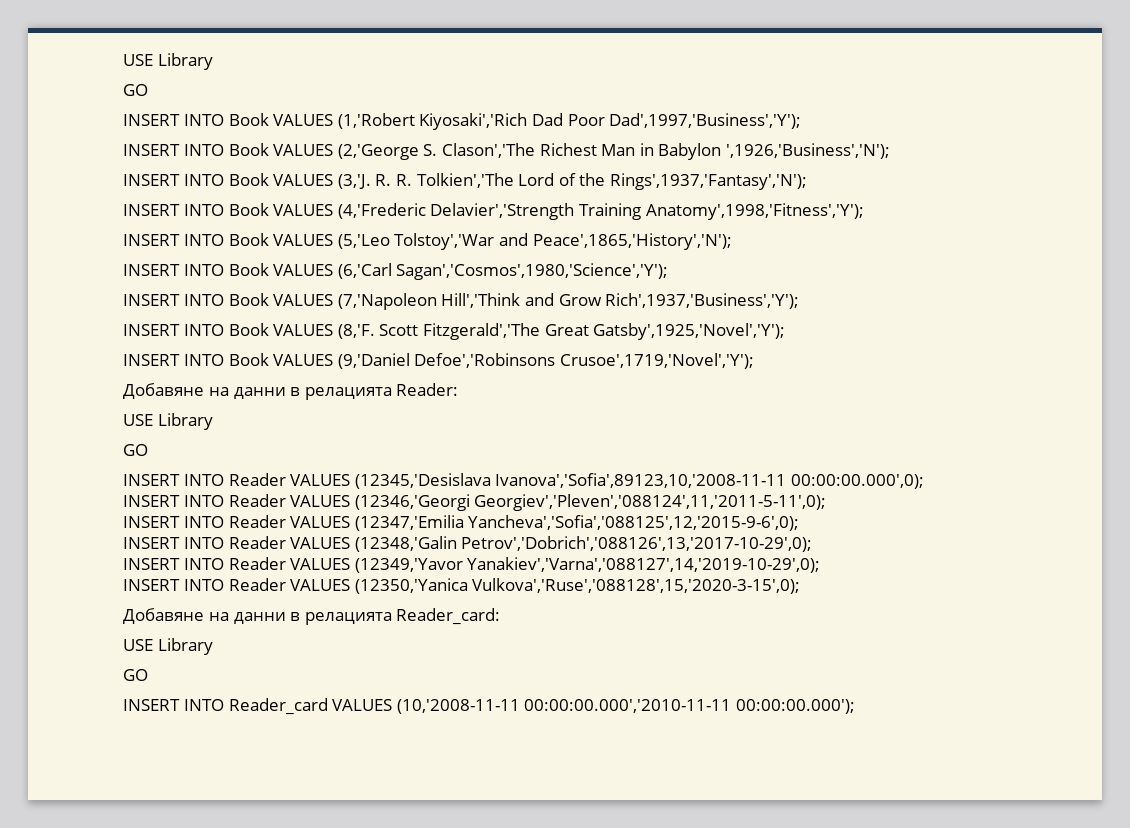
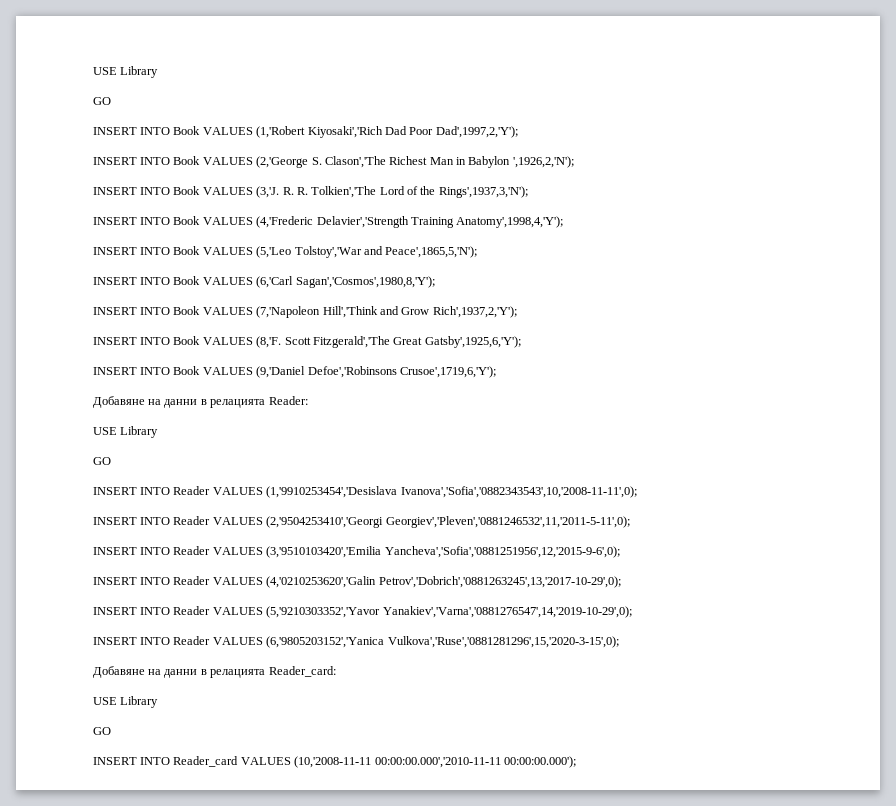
[609,113,802,129] Dad',1997,'Business','Y'); -> [435,126,518,138] Dad',1997,2,'Y');
[725,143,890,159] ',1926,'Business','N'); -> [512,156,574,168] ',1926,2,'N');
[609,173,807,190] Rings',1937,'Fantasy','N'); -> [438,186,528,198] Rings',1937,3,'N');
[645,203,864,220] Anatomy',1998,'Fitness','Y'); -> [456,216,564,228] Anatomy',1998,4,'Y');
[532,233,732,250] Peace',1865,'History','N'); -> [385,246,478,258] Peace',1865,5,'N');
[396,263,669,280] Sagan','Cosmos',1980,'Science','Y'); -> [295,276,435,288] Sagan','Cosmos',1980,8,'Y');
[605,293,800,309] Rich',1937,'Business','Y'); -> [432,306,517,318] Rich',1937,2,'Y');
[593,323,786,340] Gatsby',1925,'Novel','Y'); -> [424,336,521,348] Gatsby',1925,6,'Y');
[560,353,755,369] Crusoe',1719,'Novel','Y'); -> [399,366,496,378] Crusoe',1719,6,'Y');
[354,473,925,489] [123,494,827,511] [123,515,800,531] [123,536,813,552] [123,557,821,573] [123,578,801,594] (12345,'Desislava Ivanova','Sofia',89123,10,'2008-11-11 00:00:00.000',0); // INSERT INTO Reader VALUES (12346,'Georgi Georgiev','Pleven','088124',11,'2011-5-11',0); // INSERT INTO Reader VALUES (12347,'Emilia Yancheva','Sofia','088125',12,'2015-9-6',0); // INSERT INTO Reader VALUES (12348,'Galin Petrov','Dobrich','088126',13,'2017-10-29',0); // INSERT INTO Reader VALUES (12349,'Yavor Yanakiev','Varna','088127',14,'2019-10-29',0); // INSERT INTO Reader VALUES (12350,'Yanica Vulkova','Ruse','088128',15,'2020-3-15',0); -> [266,486,637,498] [92,516,630,528] [92,546,620,558] [92,576,621,588] [92,606,632,618] [92,636,619,648] (1,'9910253454','Desislava Ivanova','Sofia','0882343543',10,'2008-11-11',0); // INSERT INTO Reader VALUES (2,'9504253410','Georgi Georgiev','Pleven','0881246532',11,'2011-5-11',0); // INSERT INTO Reader VALUES (3,'9510103420','Emilia Yancheva','Sofia','0881251956',12,'2015-9-6',0); // INSERT INTO Reader VALUES (4,'0210253620','Galin Petrov','Dobrich','0881263245',13,'2017-10-29',0); // INSERT INTO Reader VALUES (5,'9210303352','Yavor Yanakiev','Varna','0881276547',14,'2019-10-29',0); // INSERT INTO Reader VALUES (6,'9805203152','Yanica Vulkova','Ruse','0881281296',15,'2020-3-15',0);

